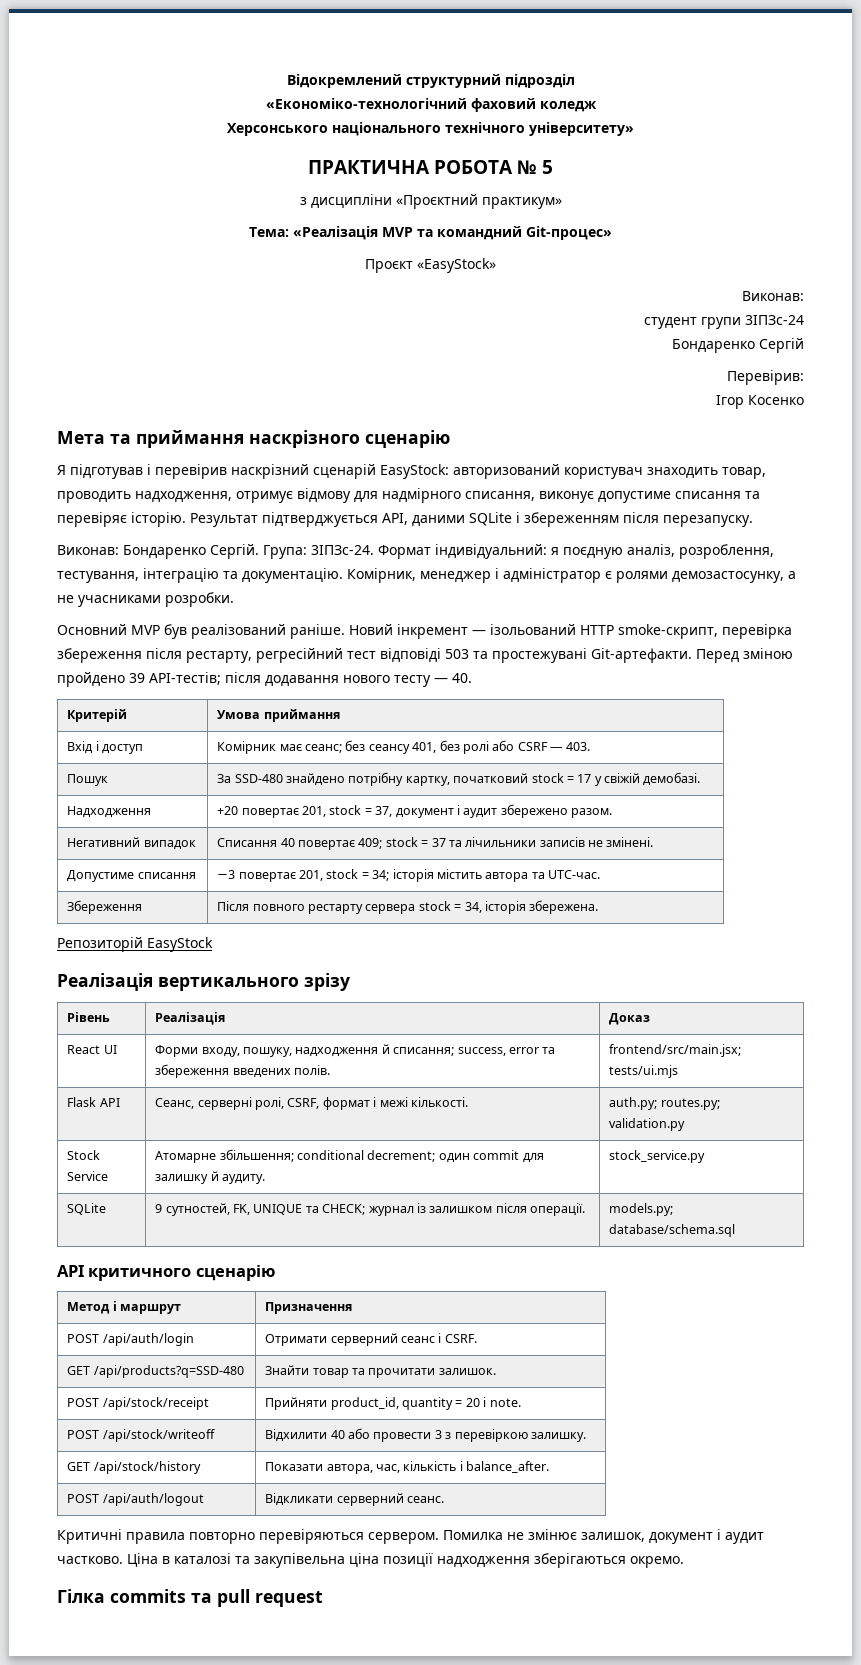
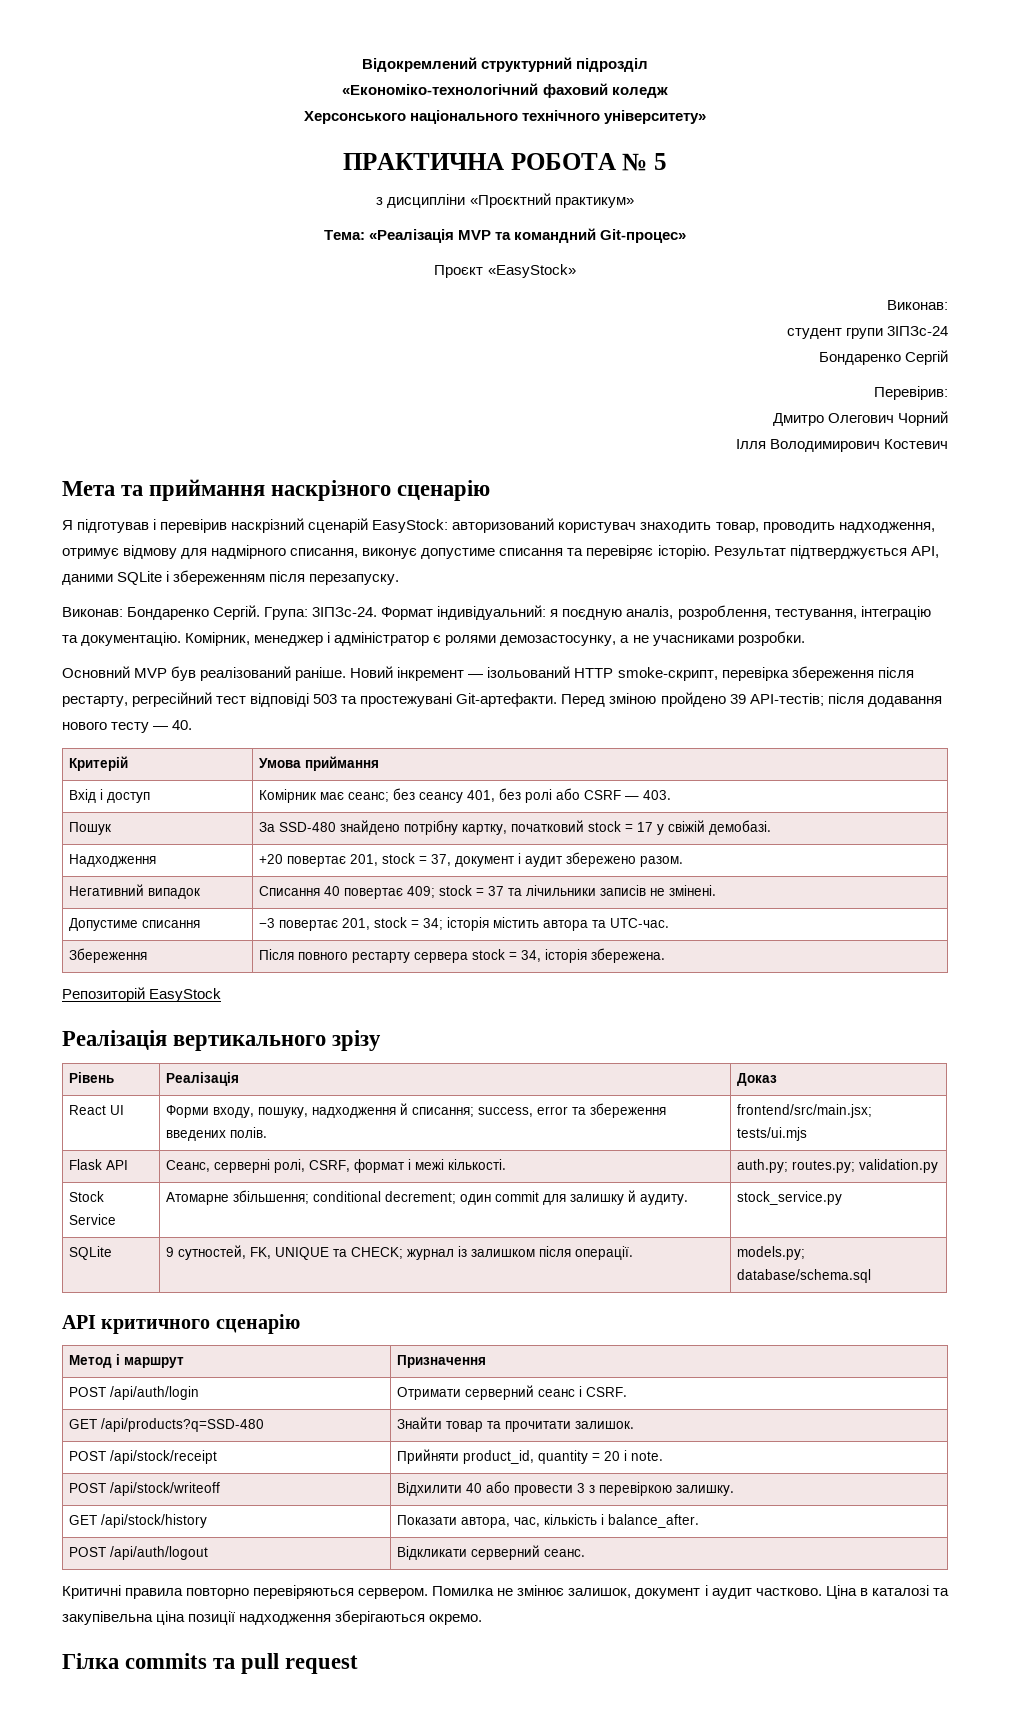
[716,395,804,409] Ігор Косенко -> [772,411,948,426] [735,439,948,452] Дмитро Олегович Чорний // Ілля Володимирович Костевич

